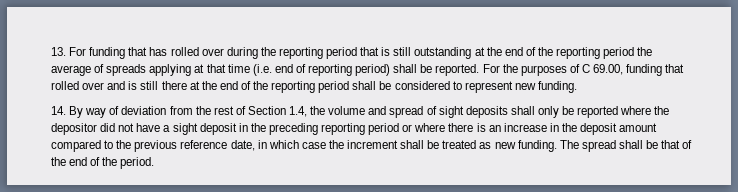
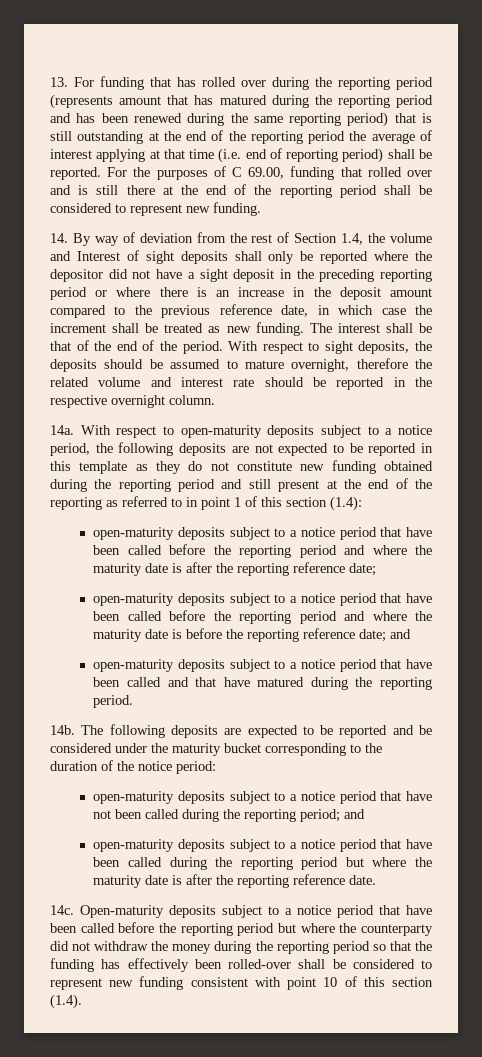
(358, 53) none -> [50,94,433,109] [50,112,389,127] (represents amount that has matured during the reporting period and has been renewed during the same reporting period)
[106,64,147,76] spreads -> [50,149,92,159] interest
[389,106,424,118] spread -> [76,251,120,261] Interest
[581,140,616,152] spread -> [337,323,380,333] interest
(155, 163) none -> [228,341,432,354] [50,358,432,372] [50,377,432,390] [50,395,215,408] [50,425,433,438] [50,442,433,456] [50,460,433,474] [50,478,433,492] [50,496,362,511] [93,527,432,540] [93,544,432,558] [93,562,377,576] [93,593,432,606] [93,610,432,624] [93,628,412,642] [93,659,432,672] [93,677,432,690] [93,695,134,708] [50,724,433,738] [50,743,382,756] [50,760,216,774] [93,791,432,804] [93,809,366,822] [93,839,432,852] [93,857,432,870] [93,874,377,888] [50,905,432,918] [50,922,433,936] [50,941,432,954] [50,958,432,972] [50,976,434,990] [50,994,82,1009] With respect to sight deposits, the deposits should be assumed to mature overnight, therefore the related volume and interest rate should be reported in the respective overnight column. // 14a. With respect to open-maturity deposits subject to a notice period, the following deposits are not expected to be reported in this template as they do not constitute new funding obtained during the reporting period and still present at the end of the reporting as referred to in point 1 of this section (1.4): // open-maturity deposits subject to a notice period that have been called before the reporting period and where the maturity date is after the reporting reference date; // open-maturity deposits subject to a notice period that have been called before the reporting period and where the maturity date is before the reporting reference date; and // open-maturity deposits subject to a notice period that have been called and that have matured during the reporting period. // 14b. The following deposits are expected to be reported and be considered under the maturity bucket corresponding to the duration of the notice period: // open-maturity deposits subject to a notice period that have not been called during the reporting period; and // open-maturity deposits subject to a notice period that have been called during the reporting period but where the maturity date is after the reporting reference date. // 14c. Open-maturity deposits subject to a notice period that have been called before the reporting period but where the counterparty did not withdraw the money during the reporting period so that the funding has effectively been rolled-over shall be considered to represent new funding consistent with point 10 of this section (1.4).

